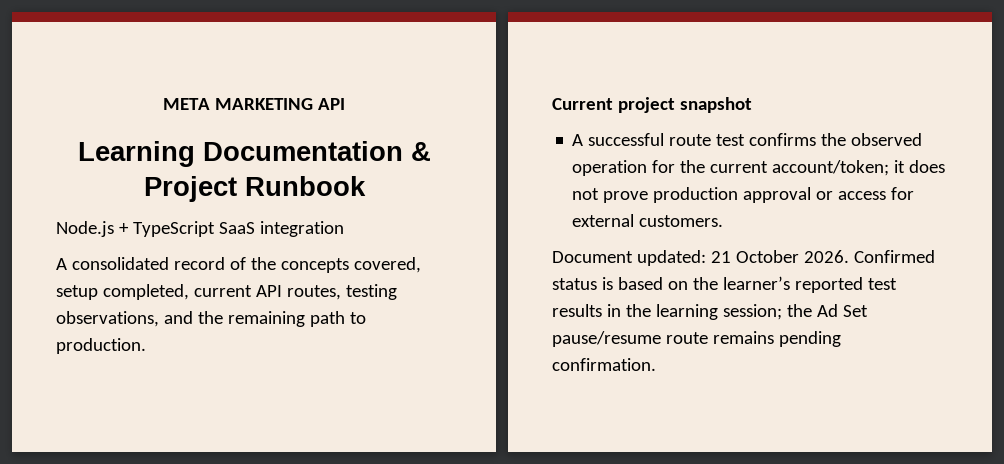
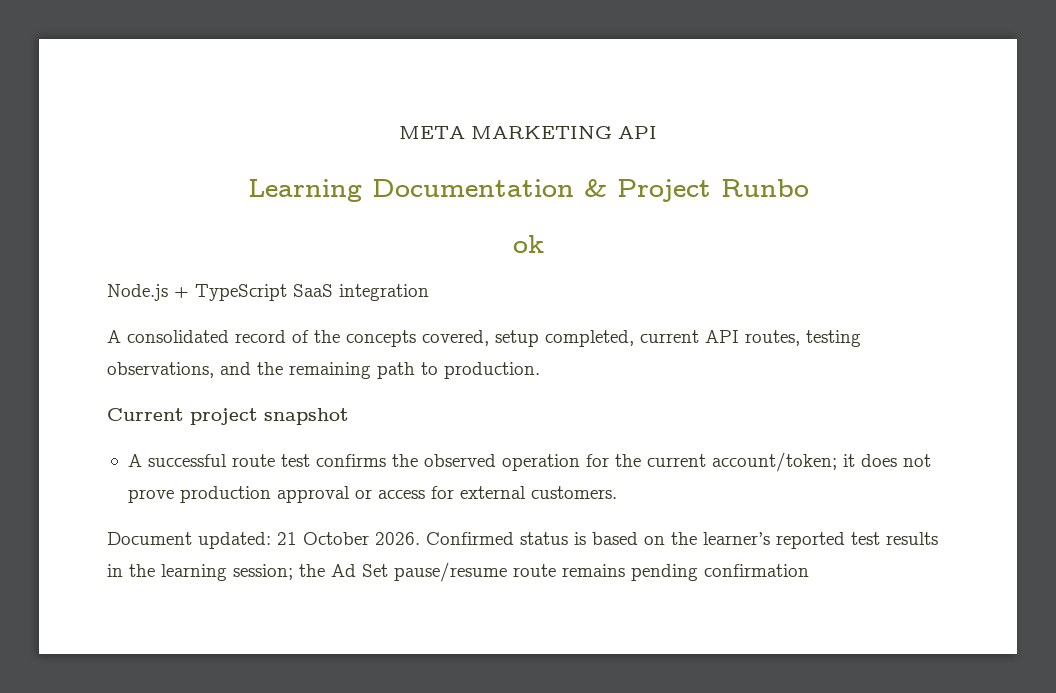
[244,176,366,196] Runbook -> [720,179,809,197] [512,235,544,253] Runbo // ok
[552,358,656,371] confirmation. -> [704,564,809,577] confirmation

